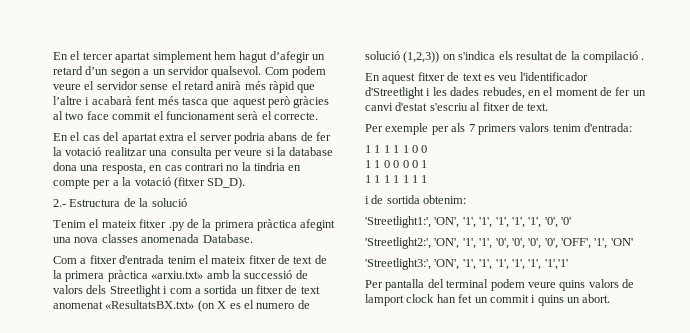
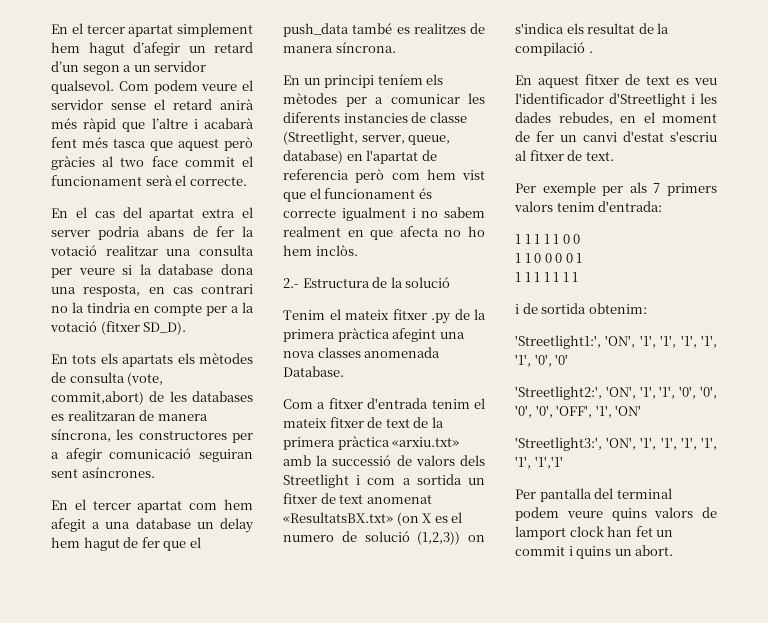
(246, 183) none -> [51,353,253,367] [51,372,164,386] [51,391,253,405] [51,410,208,421] [51,429,253,443] [51,448,253,462] [51,467,155,478] [51,499,254,513] [51,518,254,533] [51,537,201,551] [283,23,485,37] [283,42,396,53] [283,74,444,88] [283,93,485,107] [283,112,467,123] [283,131,451,145] [283,150,437,164] [283,169,485,183] [283,188,432,202] [283,207,485,221] [283,226,485,240] [283,245,358,256] // En tots els apartats els mètodes de consulta (vote, commit,abort) de les databases es realitzaran de manera síncrona, les constructores per a afegir comunicació seguiran sent asíncrones. // En el tercer apartat com hem afegit a una database un delay hem hagut de fer que el push_data també es realitzes de manera síncrona. // En un principi teníem els mètodes per a comunicar les diferents instancies de classe (Streetlight, server, queue, database) en l'apartat de referencia però com hem vist que el funcionament és correcte igualment i no sabem realment en que afecta no ho hem inclòs.

